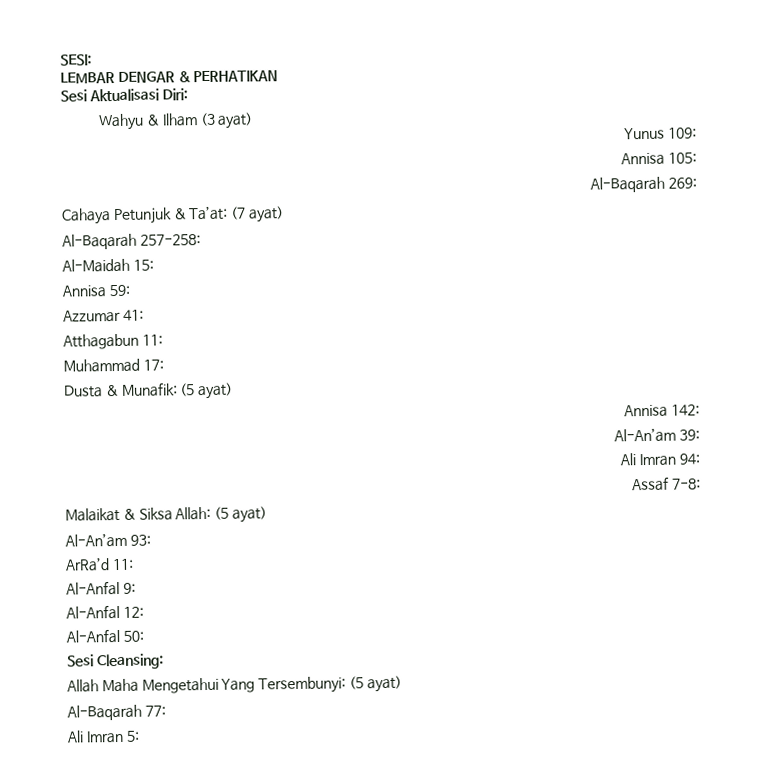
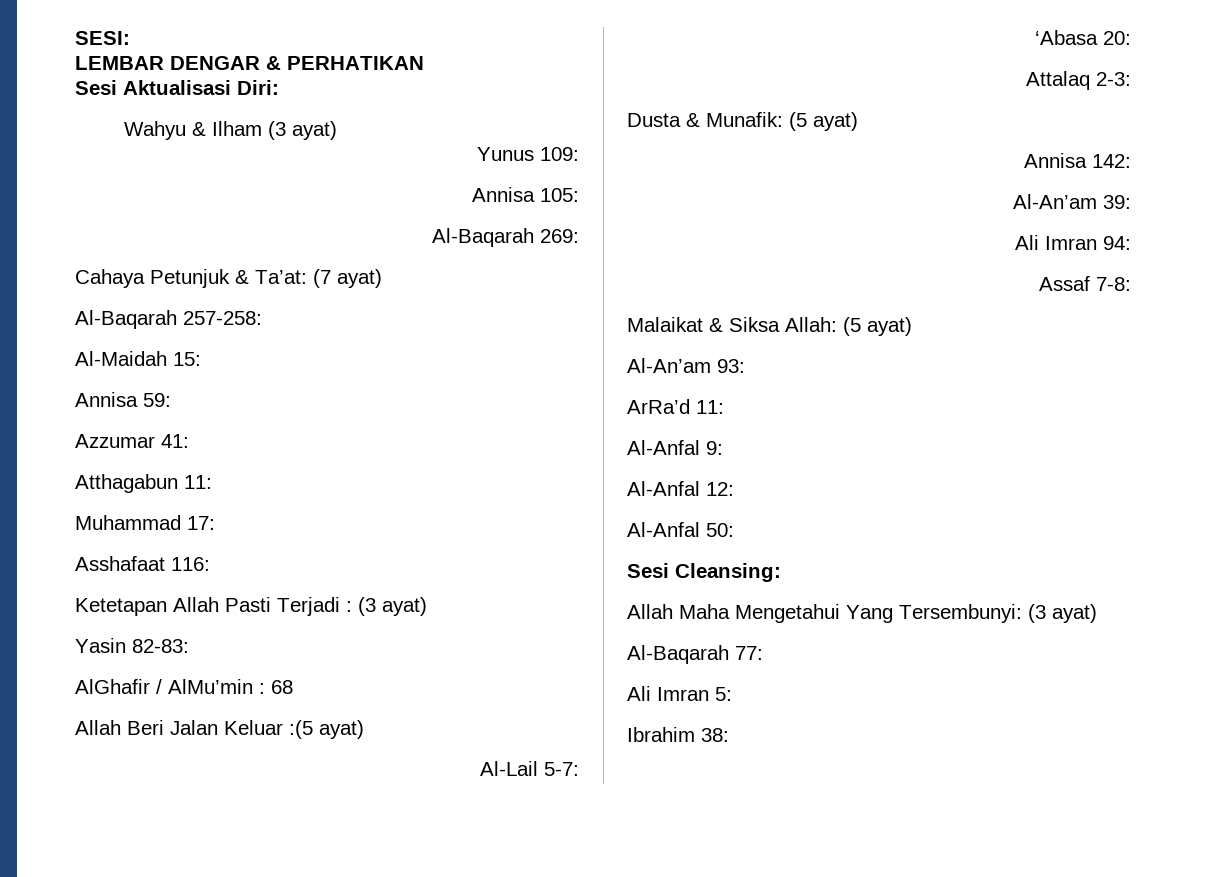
(164, 365) none -> [75,556,210,571] [75,597,427,616] [75,638,189,653] [75,679,293,694] [75,720,364,739] [480,761,579,776] [1035,30,1131,45] [1026,71,1131,90] // Asshafaat 116: // Ketetapan Allah Pasti Terjadi : (3 ayat) // Yasin 82-83: // AlGhafir / AlMu’min : 68 // Allah Beri Jalan Keluar :(5 ayat) // Al-Lail 5-7: // ‘Abasa 20: // Attalaq 2-3:
[348,676,364,690] (5 -> [1028,604,1046,623] (3
(140, 736) none -> [627,727,729,742] // Ibrahim 38:

